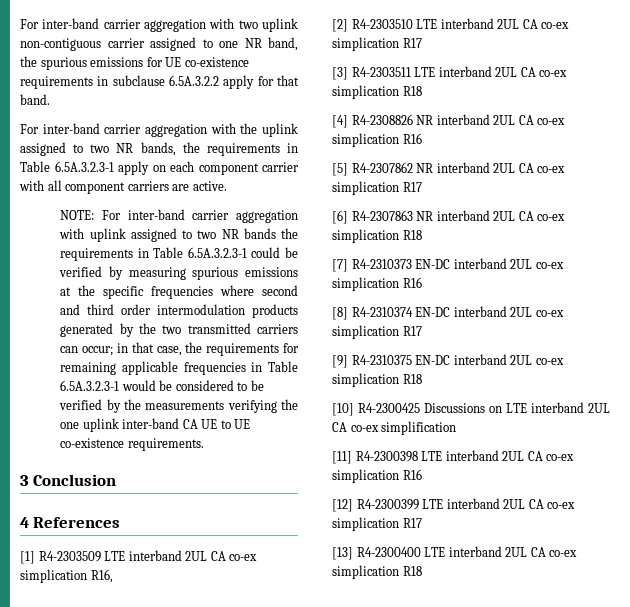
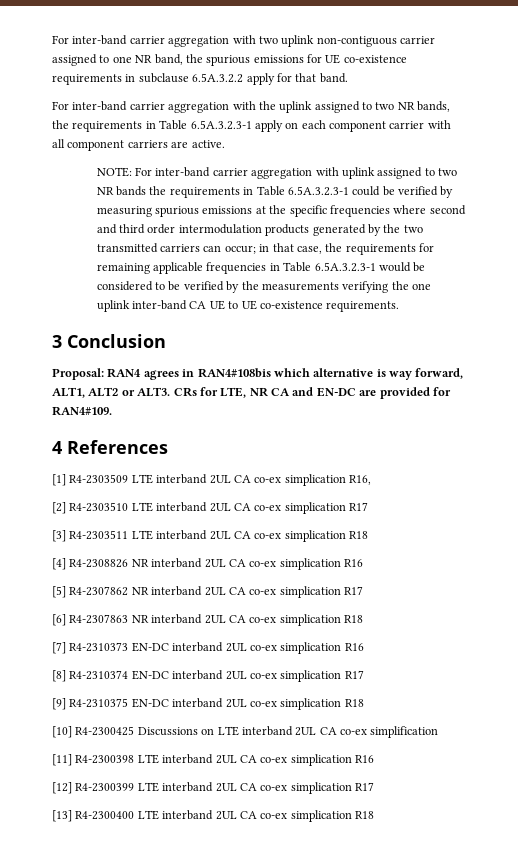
(117, 480) none -> [52,368,464,380] [52,387,451,399] [52,406,112,416] // Proposal: RAN4 agrees in RAN4#108bis which alternative is way forward, ALT1, ALT2 or ALT3. CRs for LTE, NR CA and EN-DC are provided for RAN4#109.

